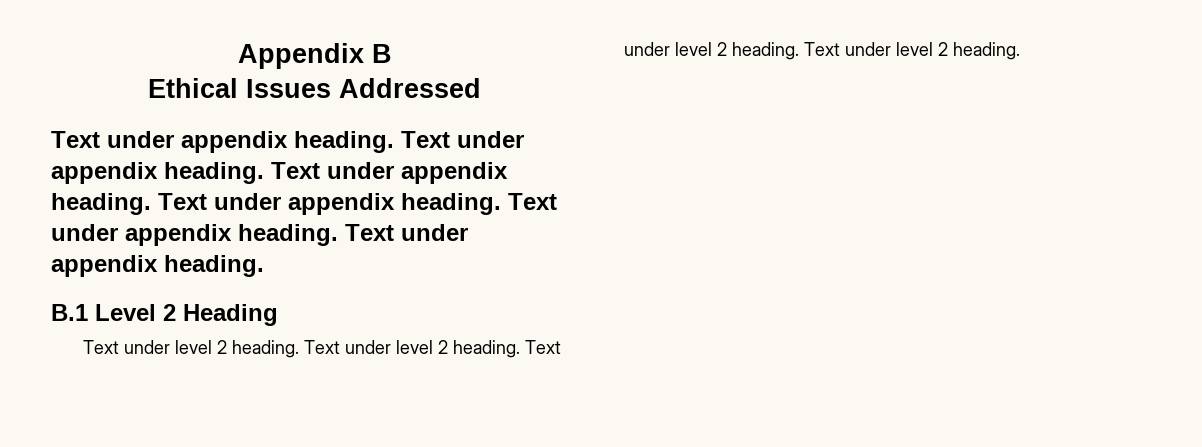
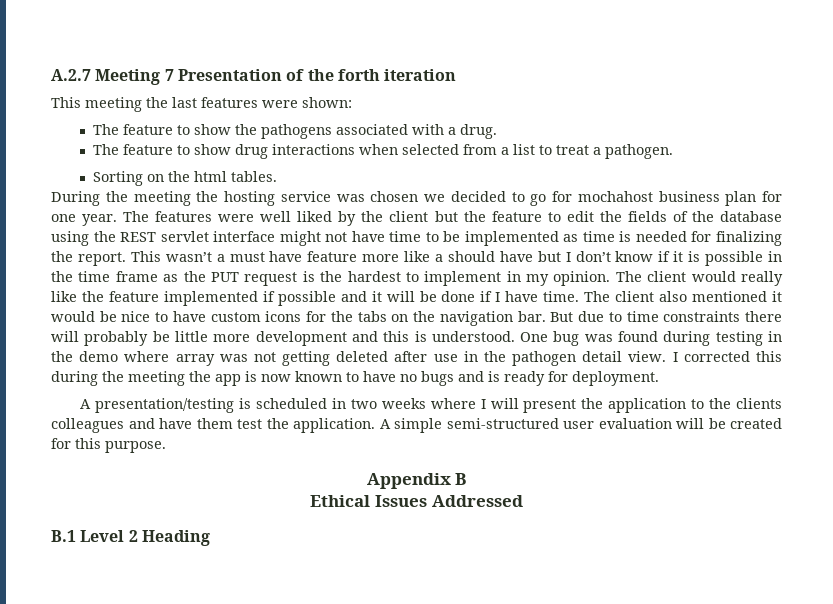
(237, 56) none -> [51,69,457,85] [51,97,352,112] [93,124,498,139] [93,144,674,159] [93,171,278,186] [51,191,782,206] [51,211,782,226] [51,231,782,246] [51,251,783,266] [51,271,784,286] [51,291,783,306] [51,311,782,326] [51,331,782,346] [51,351,782,366] [51,371,659,386] [80,398,782,413] [51,418,782,433] [51,438,166,453] A.2.7 Meeting 7 Presentation of the forth iteration // This meeting the last features were shown: // The feature to show the pathogens associated with a drug. // The feature to show drug interactions when selected from a list to treat a pathogen. // Sorting on the html tables. // During the meeting the hosting service was chosen we decided to go for mochahost business plan for one year. The features were well liked by the client but the feature to edit the fields of the database using the REST servlet interface might not have time to be implemented as time is needed for finalizing the report. This wasn’t a must have feature more like a should have but I don’t know if it is possible in the time frame as the PUT request is the hardest to implement in my opinion. The client would really like the feature implemented if possible and it will be done if I have time. The client also mentioned it would be nice to have custom icons for the tabs on the navigation bar. But due to time constraints there will probably be little more development and this is understood. One bug was found during testing in the demo where array was not getting deleted after use in the pathogen detail view. I corrected this during the meeting the app is now known to have no bugs and is ready for deployment. // A presentation/testing is scheduled in two weeks where I will present the application to the clients colleagues and have them test the application. A simple semi-structured user evaluation will be created for this purpose. //
[51,131,524,153] [51,162,508,184] [51,193,557,215] [51,224,468,246] [51,255,264,277] [51,304,278,326] [82,340,561,358] [624,42,1020,60] Text under appendix heading. Text under appendix heading. Text under appendix heading. Text under appendix heading. Text under appendix heading. Text under appendix heading. // B.1 Level 2 Heading // Text under level 2 heading. Text under level 2 heading. Text under level 2 heading. Text under level 2 heading. -> [51,530,210,546] B.1 Level 2 Heading

